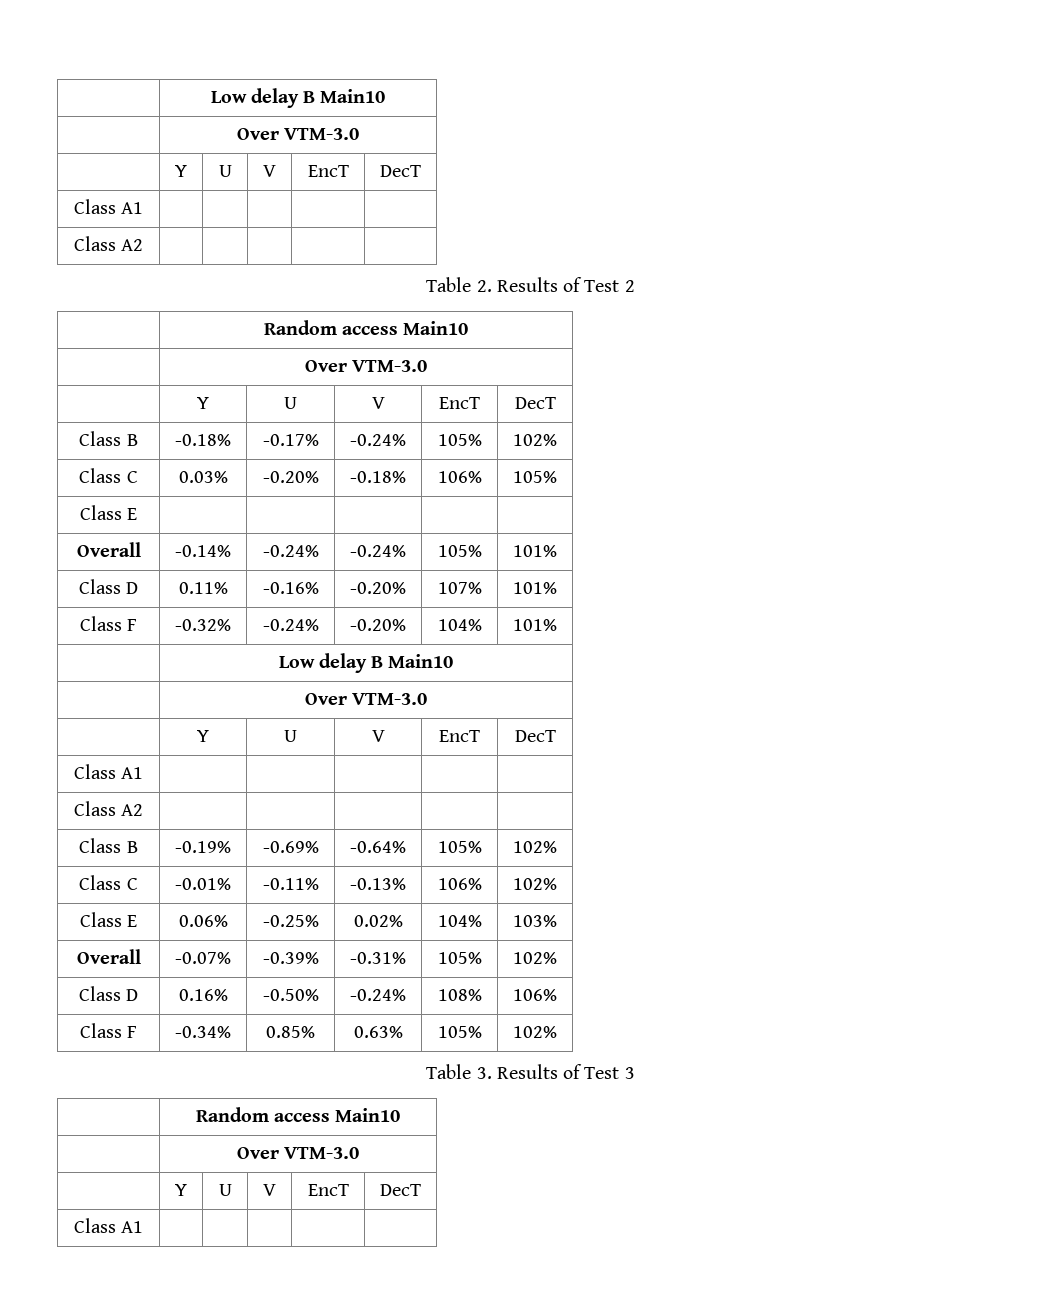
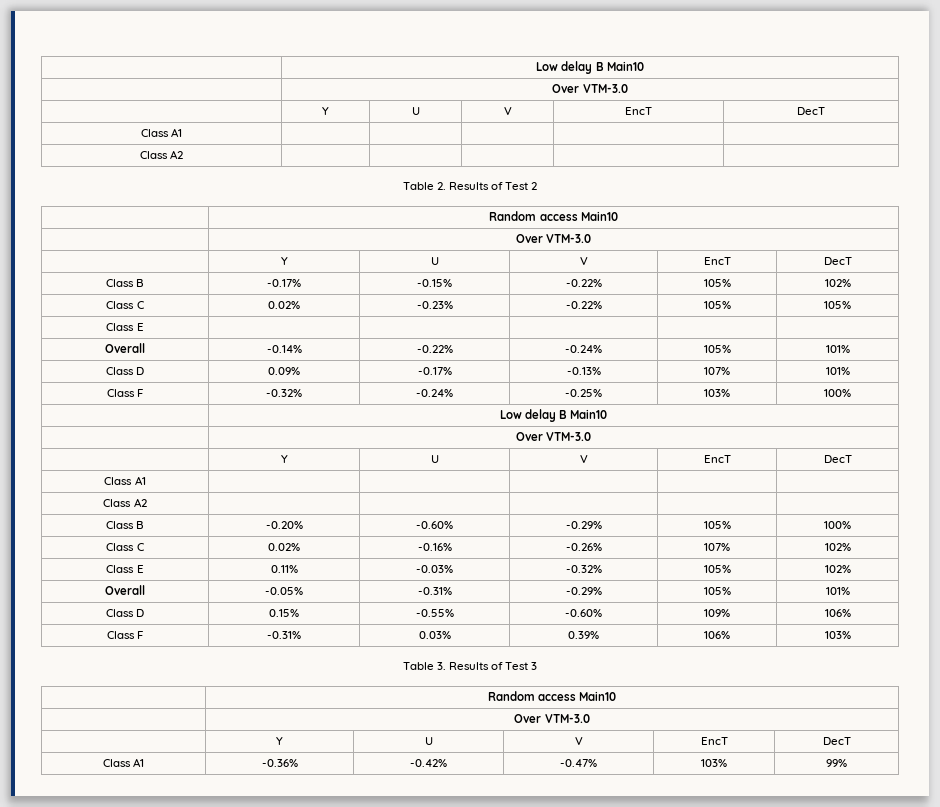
[175,434,231,446] [262,434,319,446] [350,434,406,446] [437,434,482,446] [513,434,557,446] [79,468,138,483] [178,471,228,483] [262,471,319,483] [350,471,406,483] [437,471,482,483] | -0.18% | -0.17% | -0.24% | 105% | 102% // Class C | 0.03% | -0.20% | -0.18% | 106% -> [267,279,301,287] [417,279,452,287] [565,279,602,287] [703,279,731,287] [824,279,851,287] [106,301,144,309] [268,301,300,309] [416,301,453,309] [565,301,602,309] [703,301,731,309] | -0.17% | -0.15% | -0.22% | 105% | 102% // Class C | 0.02% | -0.23% | -0.22% | 105%
[262,545,319,557] -0.24% -> [416,345,453,353] -0.22%
[178,582,228,594] [262,582,319,594] [350,582,406,594] 0.11% | -0.16% | -0.20% -> [268,367,300,375] [417,367,452,375] [566,367,601,375] 0.09% | -0.17% | -0.13%
[350,619,406,631] [437,619,482,631] [513,619,557,631] -0.20% | 104% | 101% -> [565,389,602,397] [704,389,730,397] [824,389,851,397] -0.25% | 103% | 100%
[175,841,231,853] [262,841,319,853] [350,841,406,853] [437,841,482,853] [513,841,557,853] [79,875,138,890] [175,878,231,890] [262,878,319,890] [350,878,406,890] [437,878,482,890] -0.19% | -0.69% | -0.64% | 105% | 102% // Class C | -0.01% | -0.11% | -0.13% | 106% -> [265,521,303,529] [416,521,453,529] [565,521,602,529] [703,521,731,529] [824,521,851,529] [106,543,144,551] [268,543,300,551] [417,543,452,551] [565,543,602,551] [704,543,730,551] -0.20% | -0.60% | -0.29% | 105% | 100% // Class C | 0.02% | -0.16% | -0.26% | 107%
[178,915,228,927] [262,915,319,927] [353,915,403,927] [437,915,482,927] [513,915,557,927] [76,949,141,964] [175,952,231,964] [262,952,319,964] [350,952,406,964] [437,952,482,964] [513,952,557,964] [78,986,139,1001] [178,989,228,1001] [262,989,319,1001] [350,989,406,1001] [437,989,482,1001] [513,989,557,1001] [79,1023,138,1038] [175,1026,231,1038] [266,1026,315,1038] [353,1026,403,1038] [437,1026,482,1038] [513,1026,557,1038] 0.06% | -0.25% | 0.02% | 104% | 103% // Overall | -0.07% | -0.39% | -0.31% | 105% | 102% // Class D | 0.16% | -0.50% | -0.24% | 108% | 106% // Class F | -0.34% | 0.85% | 0.63% | 105% | 102% -> [270,565,298,573] [416,565,453,573] [565,565,602,573] [703,565,731,573] [824,565,851,573] [105,585,145,595] [265,587,303,595] [417,587,452,595] [565,587,602,595] [703,587,731,595] [825,587,850,595] [105,609,145,617] [269,609,299,617] [415,609,454,617] [565,609,602,617] [704,609,730,617] [824,609,851,617] [106,631,144,639] [267,631,301,639] [418,631,451,639] [568,631,599,639] [704,631,730,639] [824,631,851,639] 0.11% | -0.03% | -0.32% | 105% | 102% // Overall | -0.05% | -0.31% | -0.29% | 105% | 101% // Class D | 0.15% | -0.55% | -0.60% | 109% | 106% // Class F | -0.31% | 0.03% | 0.39% | 106% | 103%
(144, 1227) | | | | -> [261,759,298,767] [410,759,447,767] [560,759,597,767] [701,759,727,767] [826,759,847,767] -0.36% | -0.42% | -0.47% | 103% | 99%

